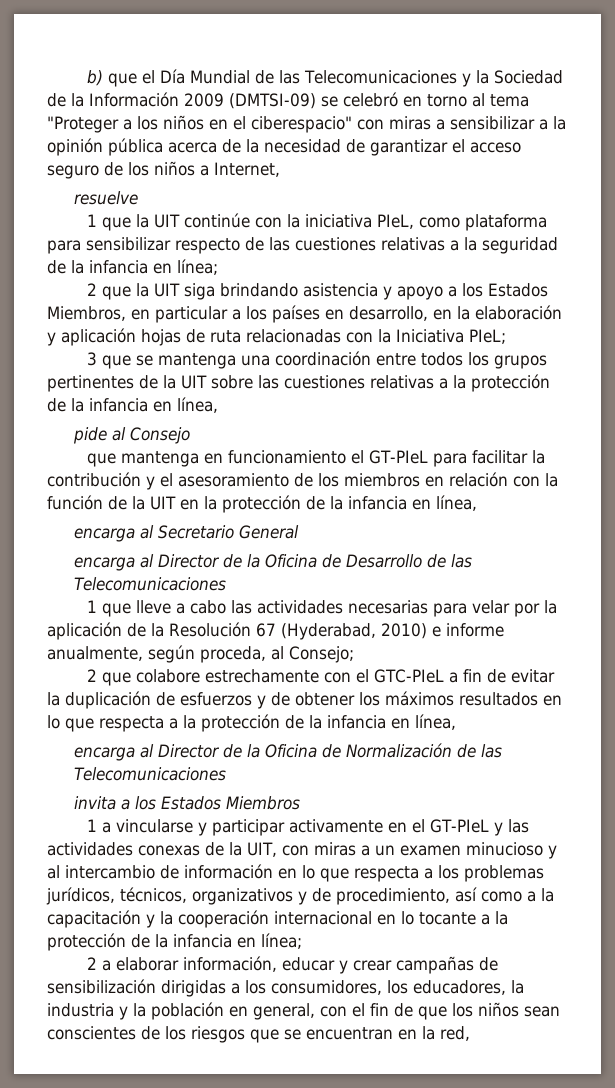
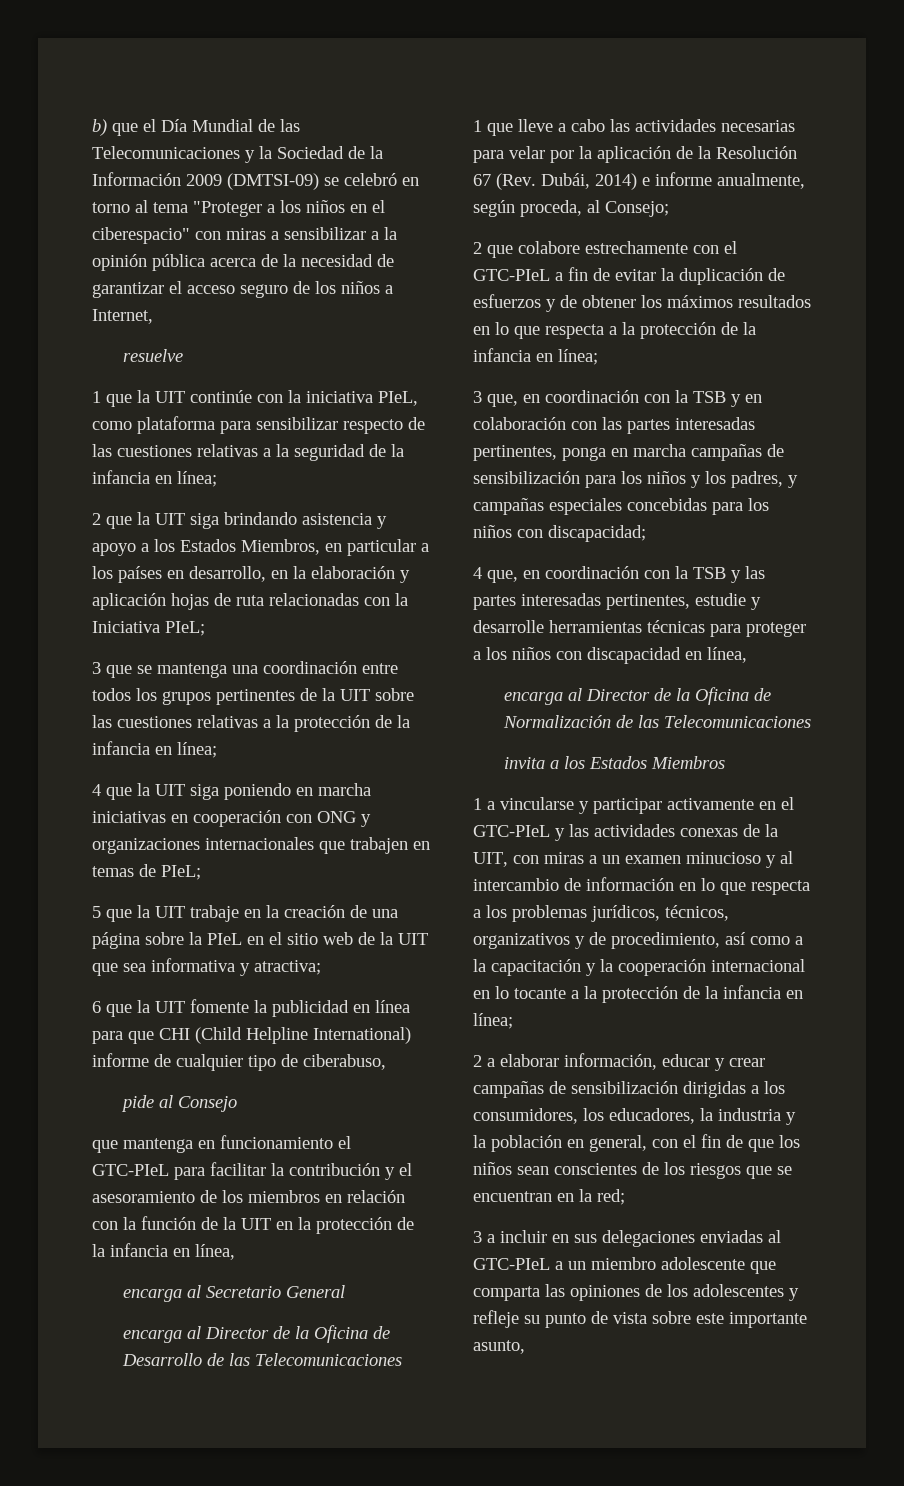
[177,397,218,413] línea, -> [177,742,217,758] [92,783,371,800] [92,810,371,827] [92,837,430,854] [92,864,201,880] [92,905,398,922] [92,932,428,949] [92,958,321,976] [92,999,410,1017] [92,1027,411,1044] [92,1053,386,1071] línea; // 4 que la UIT siga poniendo en marcha iniciativas en cooperación con ONG y organizaciones internacionales que trabajen en temas de PIeL; // 5 que la UIT trabaje en la creación de una página sobre la PIeL en el sitio web de la UIT que sea informativa y atractiva; // 6 que la UIT fomente la publicidad en línea para que CHI (Child Helpline International) informe de cualquier tipo de ciberabuso,
[369,450,429,464] GT-PIeL -> [92,1164,169,1176] GTC-PIeL
[281,623,427,640] (Hyderabad, 2010) -> [496,173,637,190] (Rev. Dubái, 2014)
(410, 723) none -> [558,349,598,365] [473,390,762,407] [473,417,755,434] [473,444,784,461] [473,471,798,488] [473,498,769,515] [473,525,646,542] [473,566,765,583] [473,593,761,610] [473,620,806,637] [473,647,702,664] línea; // 3 que, en coordinación con la TSB y en colaboración con las partes interesadas pertinentes, ponga en marcha campañas de sensibilización para los niños y los padres, y campañas especiales concebidas para los niños con discapacidad; // 4 que, en coordinación con la TSB y las partes interesadas pertinentes, estudie y desarrolle herramientas técnicas para proteger a los niños con discapacidad en
[430,819,490,833] GT-PIeL -> [473,825,550,837] GTC-PIeL
[440,1026,470,1041] red, -> [597,1189,625,1205] [473,1230,781,1247] [473,1257,776,1274] [473,1284,799,1301] [473,1310,807,1328] [473,1340,525,1354] red; // 3 a incluir en sus delegaciones enviadas al GTC-PIeL a un miembro adolescente que comparta las opiniones de los adolescentes y refleje su punto de vista sobre este importante asunto,

